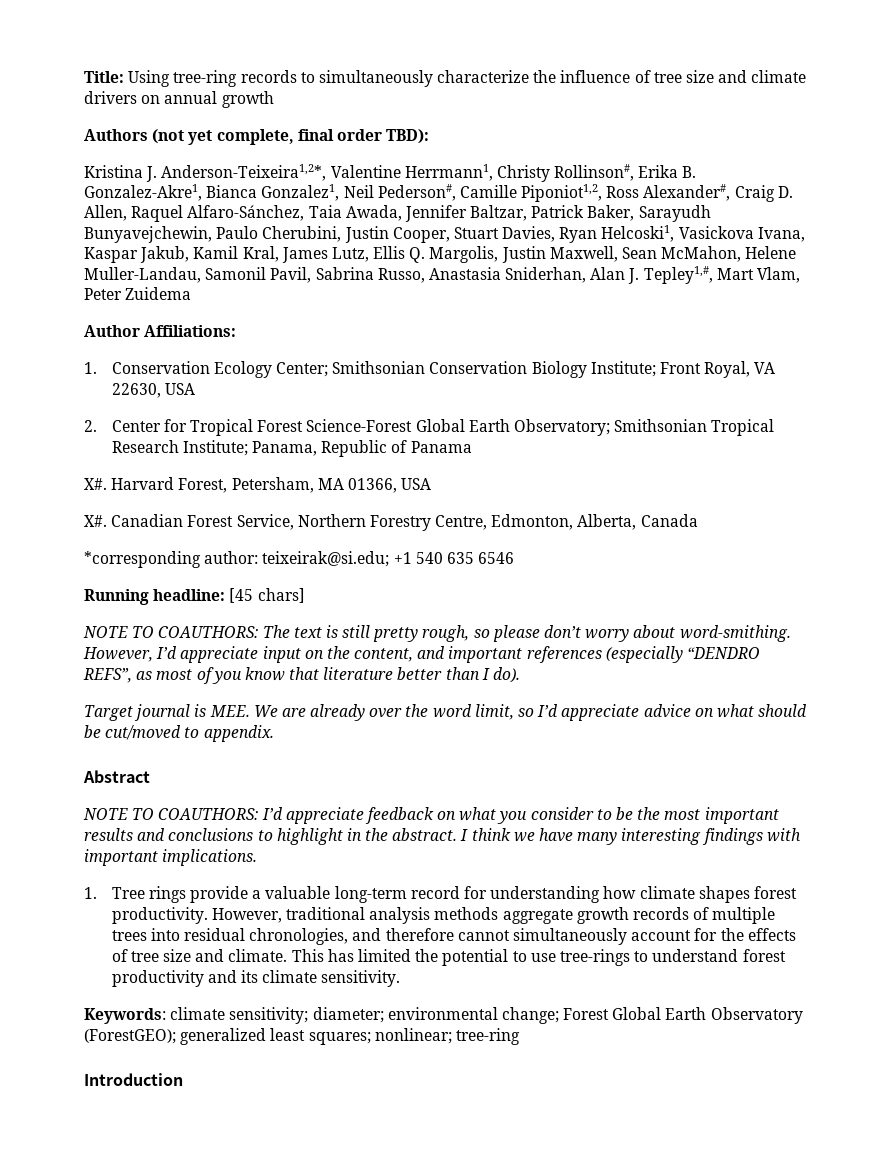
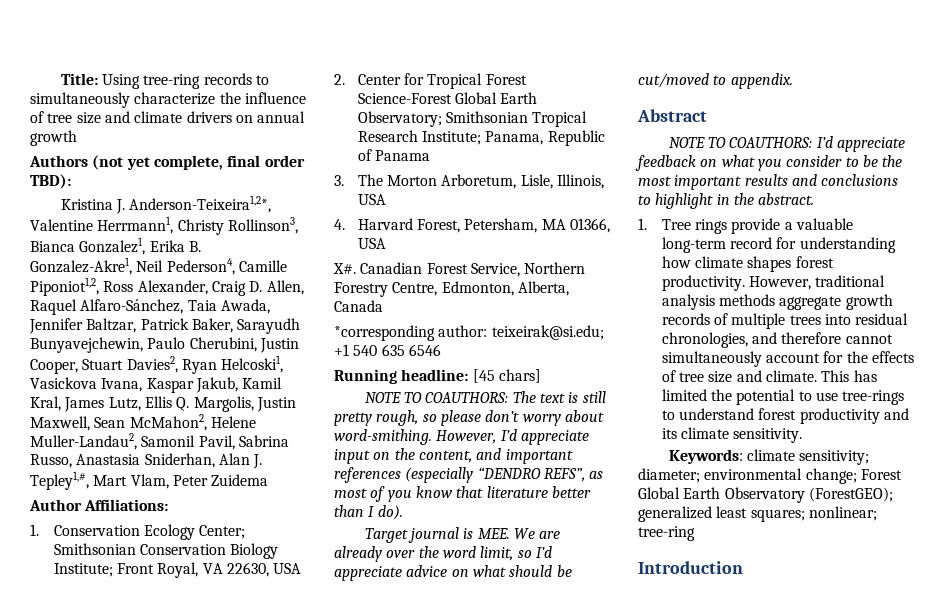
[554,164,697,181] [84,184,456,201] Rollinson#, Erika B. Gonzalez-Akre1, Bianca Gonzalez1, Neil Pederson#, -> [227,217,298,234] [30,237,201,255] [30,257,235,275] Rollinson3, Bianca Gonzalez1, Erika B. Gonzalez-Akre1, Neil Pederson4,
[643,184,731,201] Alexander#, -> [137,280,208,295] Alexander,
[502,226,556,242] Davies, -> [126,356,178,373] Davies2,
[661,246,797,262] [84,267,201,283] McMahon, Helene Muller-Landau, -> [129,414,256,431] [30,433,137,450] McMahon2, Helene Muller-Landau2,
[84,478,107,490] X#. -> [334,174,604,189] [357,194,386,205] [334,219,345,230] 3. The Morton Arboretum, Lisle, Illinois, USA // 4.
[460,828,801,845] [84,849,258,866] I think we have many interesting findings with important implications. -> (815, 199) none

